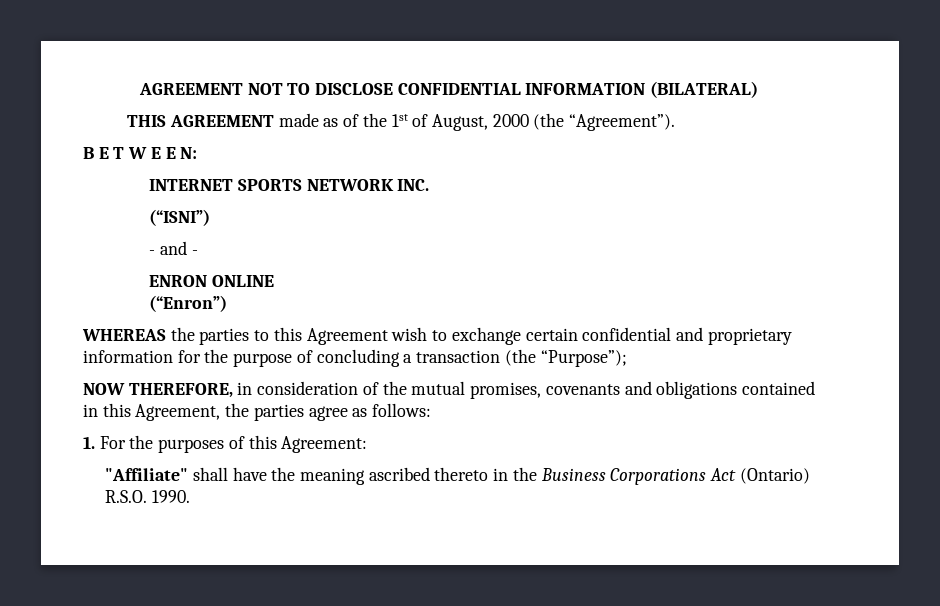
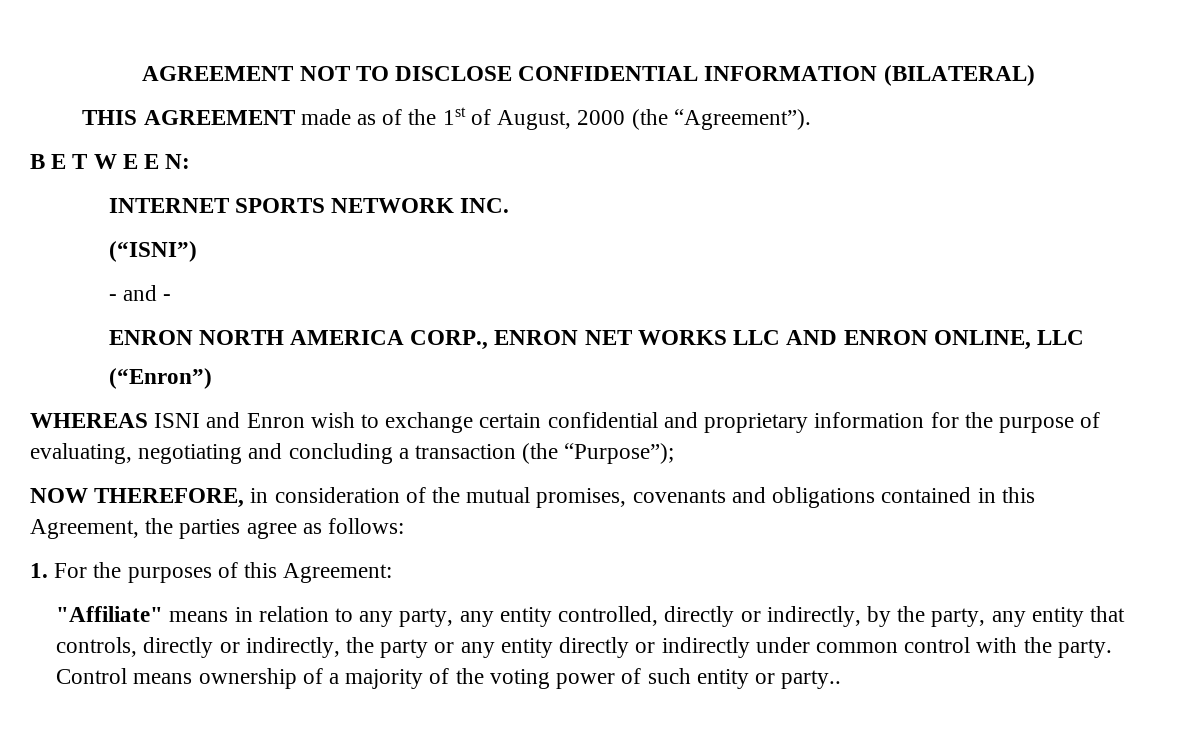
[211,275,274,287] [149,295,228,312] [82,327,388,345] ONLINE // (“Enron”) // WHEREAS the parties to this Agreement -> [198,330,1084,350] [108,368,212,389] [30,412,305,428] NORTH AMERICA CORP., ENRON NET WORKS LLC AND ENRON ONLINE, LLC // (“Enron”) // WHEREAS ISNI and Enron
(313, 356) none -> [30,443,283,464] evaluating, negotiating and
[192,467,810,485] [105,490,190,503] shall have the meaning ascribed thereto in the Business Corporations Act (Ontario) R.S.O. 1990. -> [169,606,1125,627] [56,637,1112,658] [56,668,842,689] means in relation to any party, any entity controlled, directly or indirectly, by the party, any entity that controls, directly or indirectly, the party or any entity directly or indirectly under common control with the party. Control means ownership of a majority of the voting power of such entity or party..

